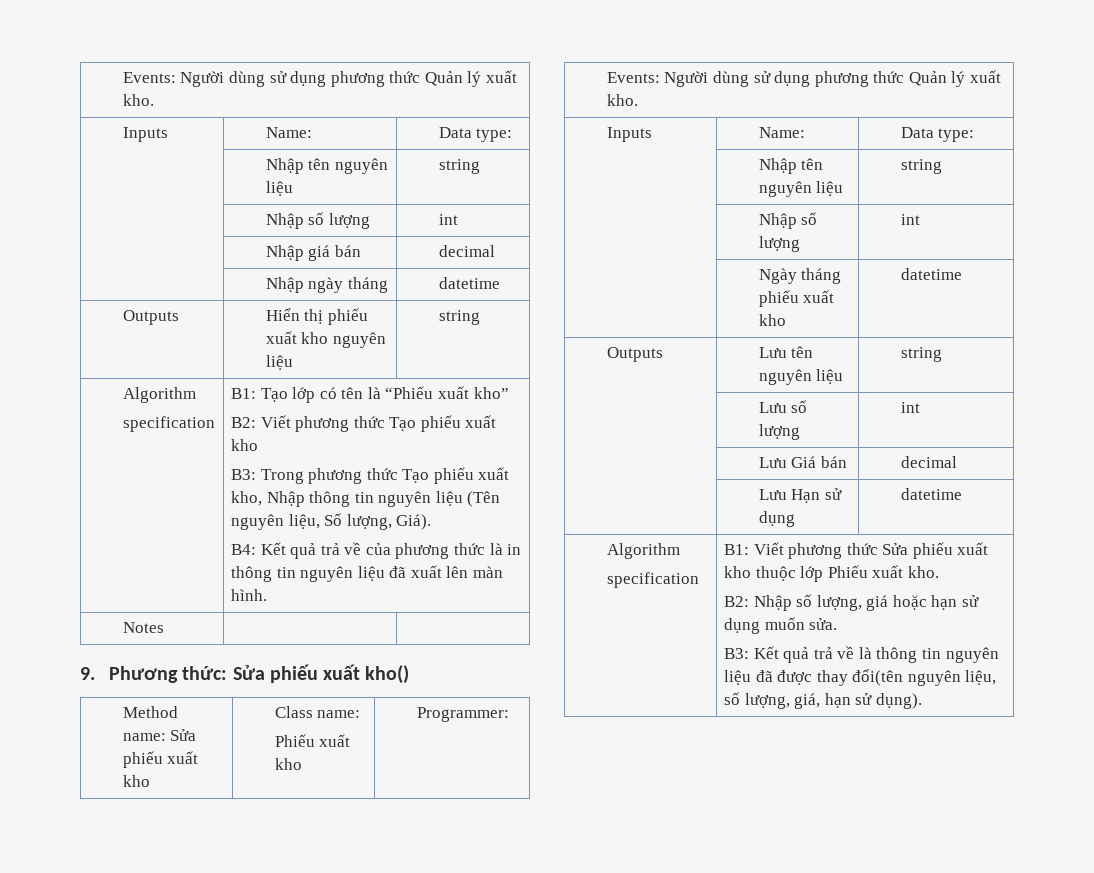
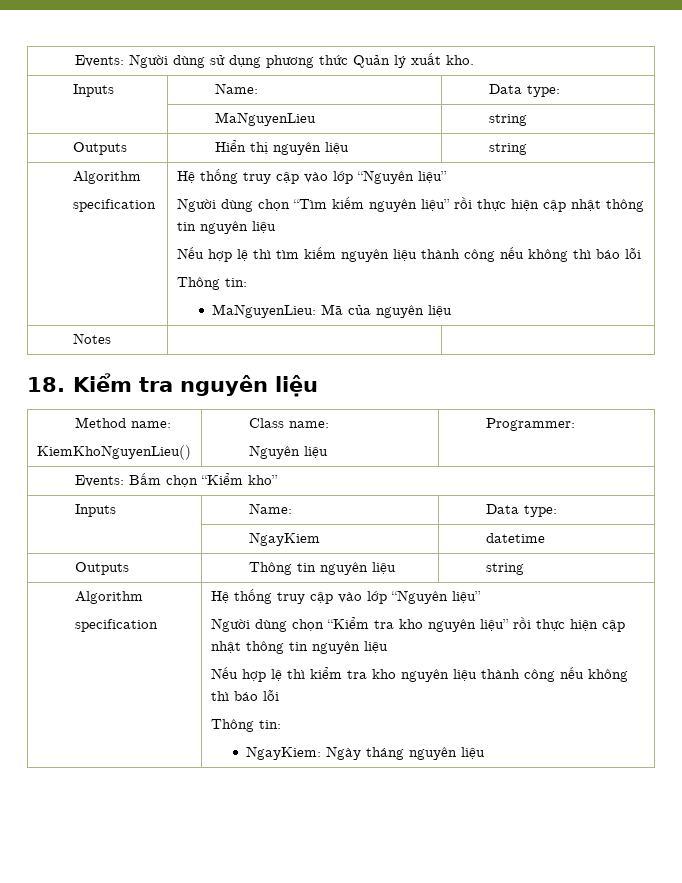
[265,158,388,174] [265,181,293,196] [438,159,480,174] [265,212,370,229] [438,214,458,225] [265,245,361,261] [438,245,495,257] [265,277,388,293] [438,277,500,289] Nhập tên nguyên liệu | string // | Nhập số lượng | int // | Nhập giá bán | decimal // | Nhập ngày tháng | datetime -> [214,112,316,126] [488,114,527,126] MaNguyenLieu | string
[327,308,368,325] [265,331,386,348] [265,355,293,370] [438,310,480,325] [122,387,196,403] [122,416,215,432] [230,386,509,403] [230,415,497,432] [230,439,258,451] [230,467,510,484] [230,491,501,507] [230,513,432,530] [230,542,522,559] [230,565,504,582] [230,589,267,601] [122,622,164,633] [80,664,410,684] [122,706,178,718] [122,729,197,741] [122,751,199,768] [122,775,150,787] phiếu xuất kho nguyên liệu | string // Algorithm // specification | B1: Tạo lớp có tên là “Phiếu xuất kho” // B2: Viết phương thức Tạo phiếu xuất kho // B3: Trong phương thức Tạo phiếu xuất kho, Nhập thông tin nguyên liệu (Tên nguyên liệu, Số lượng, Giá). // B4: Kết quả trả về của phương thức là in thông tin nguyên liệu đã xuất lên màn hình. // Notes | | // 9. Phương thức: Sửa phiếu xuất kho() // Method name: Sửa phiếu xuất kho -> [272,142,349,155] [488,143,527,155] [73,171,142,184] [73,199,157,212] [176,169,447,184] [176,197,644,212] [176,221,276,234] [176,247,641,262] [176,277,247,290] [212,304,453,318] [73,333,112,344] [27,373,319,397] [74,417,171,428] [36,445,191,460] nguyên liệu | string // Algorithm // specification | Hệ thống truy cập vào lớp “Nguyên liệu” // Người dùng chọn “Tìm kiếm nguyên liệu” rồi thực hiện cập nhật thông tin nguyên liệu // Nếu hợp lệ thì tìm kiếm nguyên liệu thành công nếu không thì báo lỗi // Thông tin: // MaNguyenLieu: Mã của nguyên liệu // Notes | | // 18. Kiểm tra nguyên liệu // Method name: // KiemKhoNguyenLieu()
[274,734,351,747] [274,758,302,770] Phiếu xuất kho -> [248,445,328,459] Nguyên liệu
[664,70,1002,87] [606,94,638,106] [606,127,652,142] [758,127,805,138] [900,127,975,142] [758,158,824,174] [758,181,844,197] [900,159,942,174] [758,212,818,229] [758,236,800,252] [900,214,920,225] [758,268,842,284] [758,290,835,307] [758,314,786,326] [900,268,962,280] [606,347,663,362] [758,346,814,358] [758,369,844,385] [900,347,942,362] [758,400,808,413] [758,424,800,440] [900,402,920,413] [758,456,847,468] [900,456,957,468] [758,488,842,503] [758,511,795,527] [900,488,962,500] [606,543,680,559] [606,572,699,588] [723,542,989,559] [723,565,939,582] [723,594,980,611] [723,617,838,634] [723,646,999,663] [723,669,997,686] [723,692,922,709] Người dùng sử dụng phương thức Quản lý xuất kho. // Inputs | Name: | Data type: // | Nhập tên nguyên liệu | string // | Nhập số lượng | int // | Ngày tháng phiếu xuất kho | datetime // Outputs | Lưu tên nguyên liệu | string // | Lưu số lượng | int // | Lưu Giá bán | decimal // | Lưu Hạn sử dụng | datetime // Algorithm // specification | B1: Viết phương thức Sửa phiếu xuất kho thuộc lớp Phiếu xuất kho. // B2: Nhập số lượng, giá hoặc hạn sử dụng muốn sửa. // B3: Kết quả trả về là thông tin nguyên liệu đã được thay đổi(tên nguyên liệu, số lượng, giá, hạn sử dụng). -> [128,473,278,487] [74,504,116,517] [248,503,292,514] [485,504,557,517] [248,532,320,546] [485,533,545,543] [74,562,129,575] [248,562,396,575] [485,563,524,575] [74,591,143,604] [74,619,158,632] [210,589,481,604] [210,617,625,632] [210,641,388,654] [210,667,628,682] [210,690,279,701] [210,719,281,732] [246,746,486,760] Bấm chọn “Kiểm kho” // Inputs | Name: | Data type: // | NgayKiem | datetime // Outputs | Thông tin nguyên liệu | string // Algorithm // specification | Hệ thống truy cập vào lớp “Nguyên liệu” // Người dùng chọn “Kiểm tra kho nguyên liệu” rồi thực hiện cập nhật thông tin nguyên liệu // Nếu hợp lệ thì kiểm tra kho nguyên liệu thành công nếu không thì báo lỗi // Thông tin: // NgayKiem: Ngày tháng nguyên liệu

